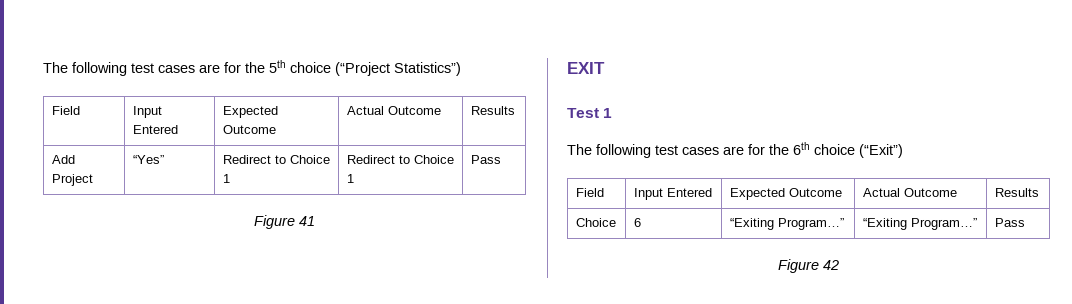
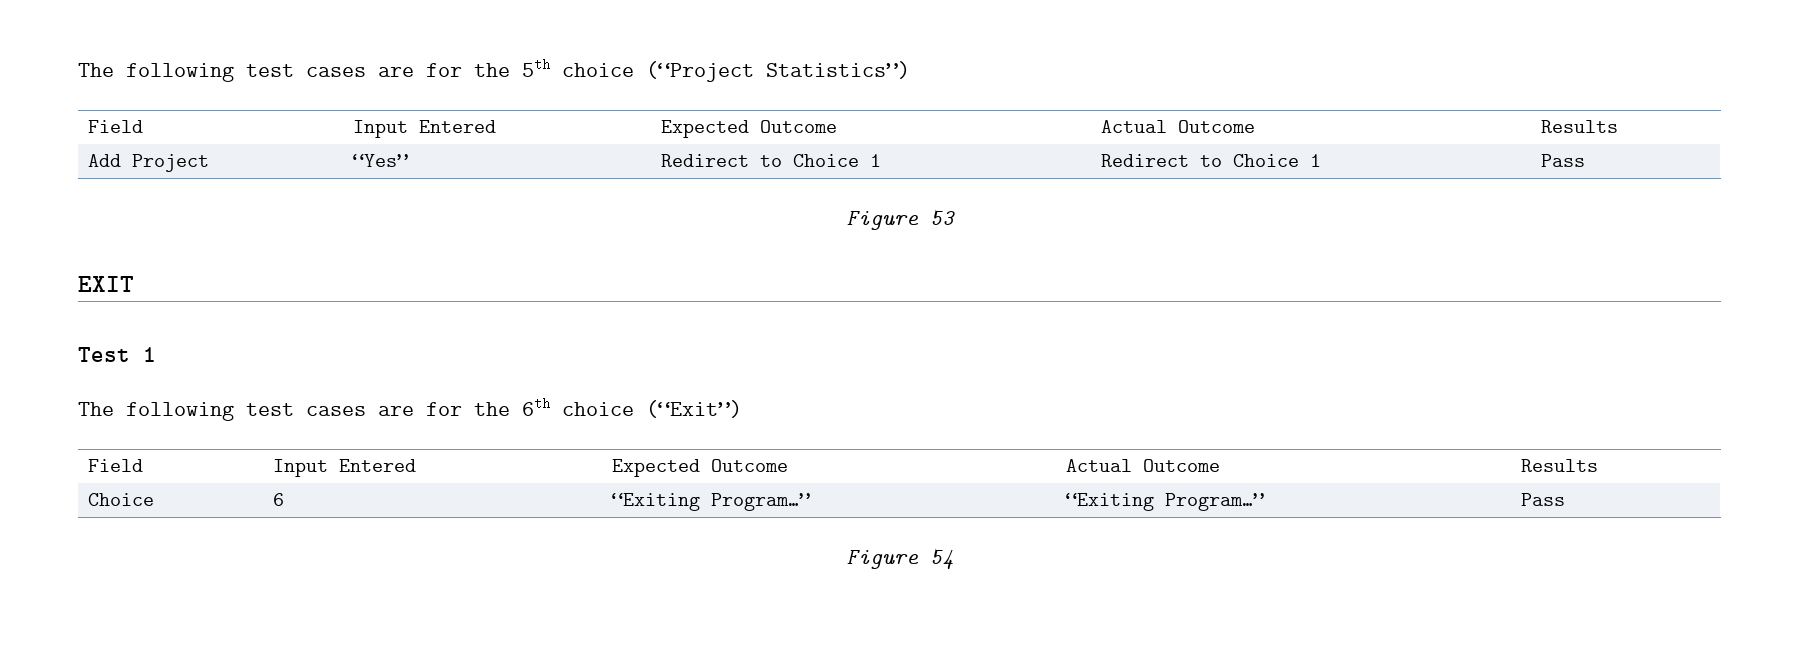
[299,216,315,226] 41 -> [929,209,955,225] 53
[823,260,839,270] 42 -> [929,548,954,570] 54

